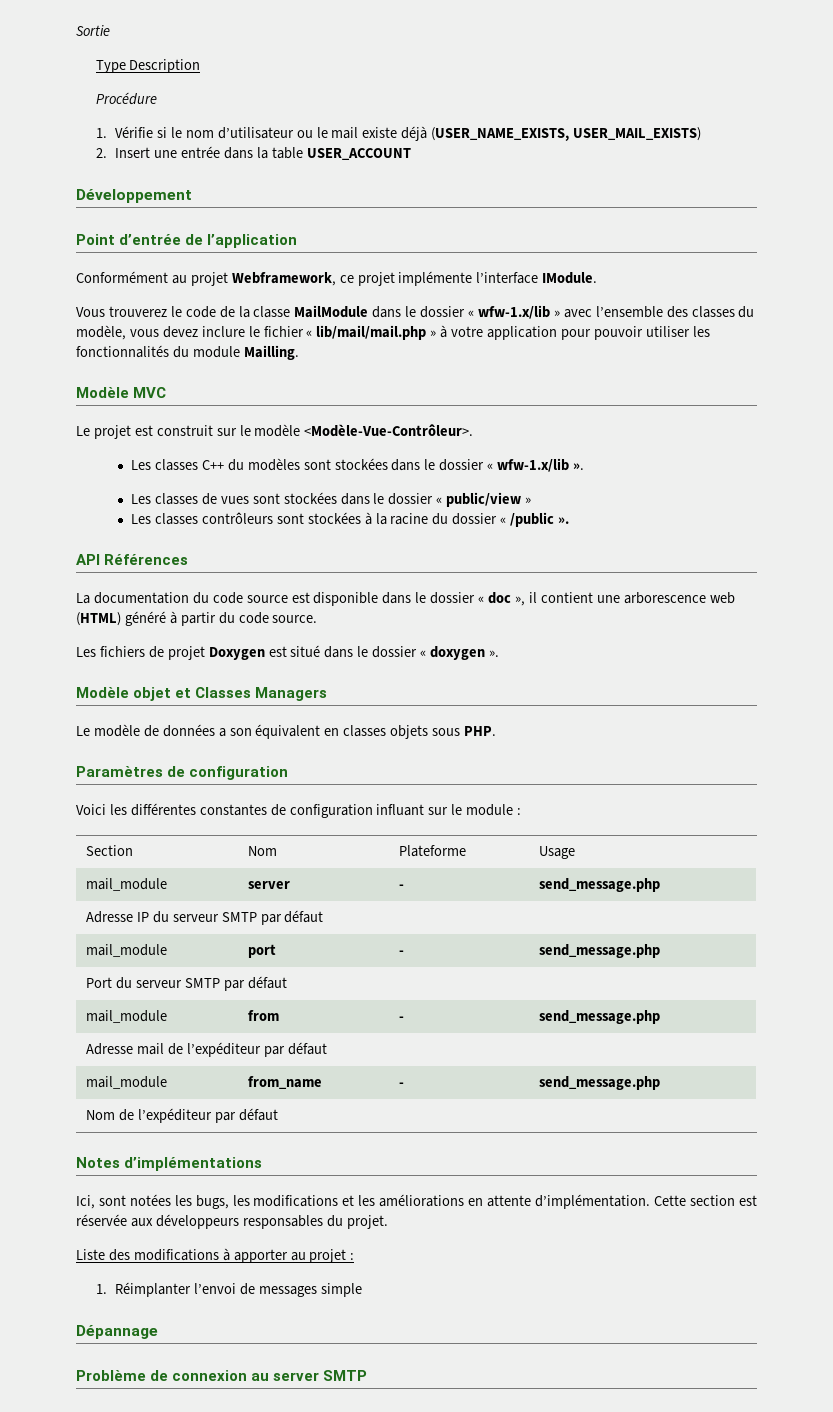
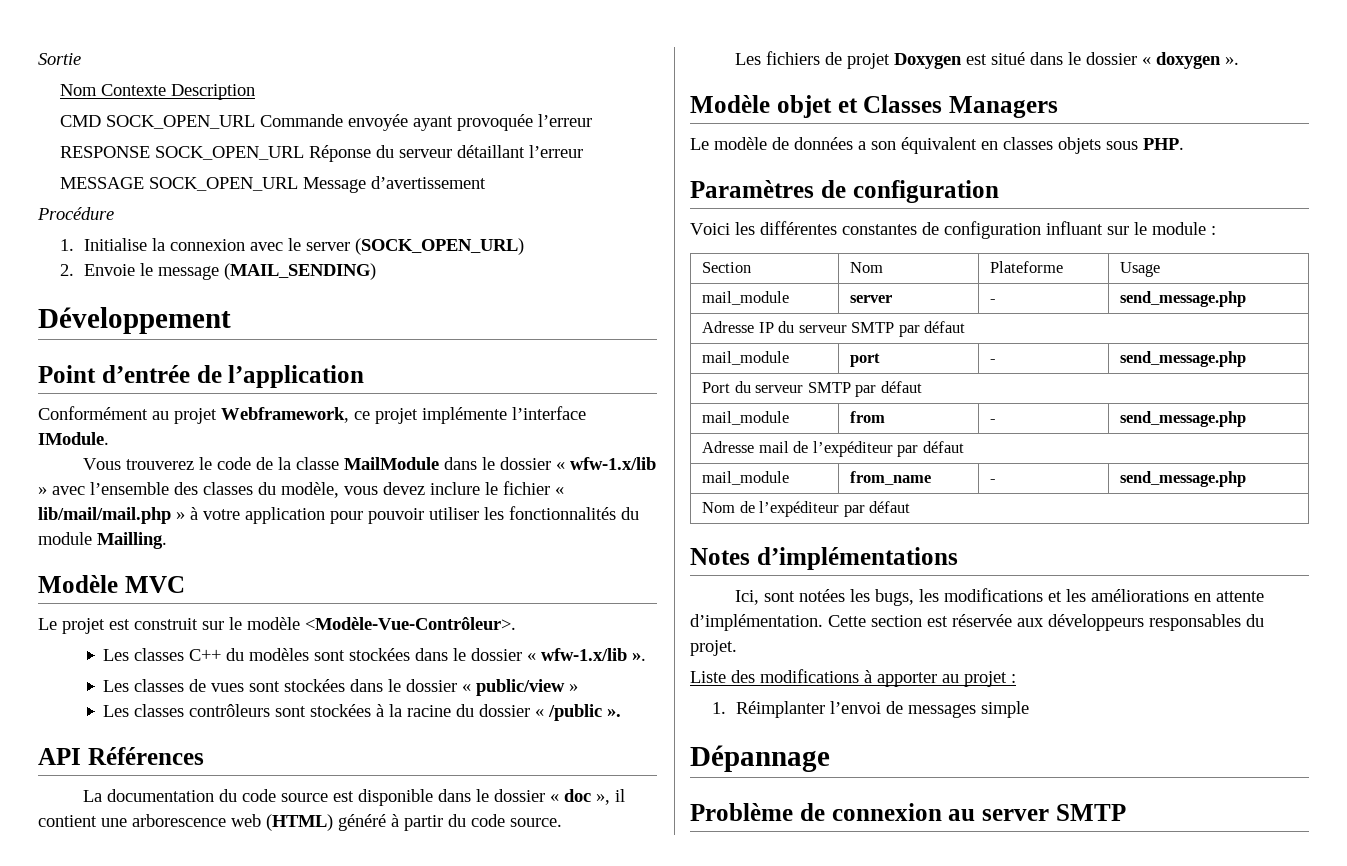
[95,60,126,73] Type -> [60,84,167,96] Nom Contexte
[95,92,157,105] [95,126,702,141] [95,146,411,160] Procédure // 1. Vérifie si le nom d’utilisateur ou le mail existe déjà (USER_NAME_EXISTS, USER_MAIL_EXISTS) // 2. Insert une entrée dans la table USER_ACCOUNT -> [60,114,593,131] [60,145,584,162] [60,176,487,193] [37,207,114,220] [60,238,524,255] [60,263,376,280] CMD SOCK_OPEN_URL Commande envoyée ayant provoquée l’erreur // RESPONSE SOCK_OPEN_URL Réponse du serveur détaillant l’erreur // MESSAGE SOCK_OPEN_URL Message d’avertissement // Procédure // 1. Initialise la connexion avec le server (SOCK_OPEN_URL) // 2. Envoie le message (MAIL_SENDING)

